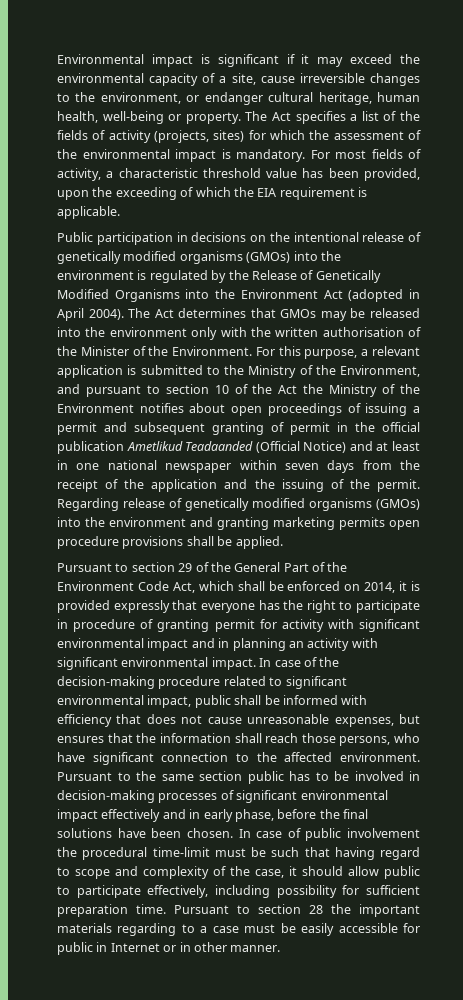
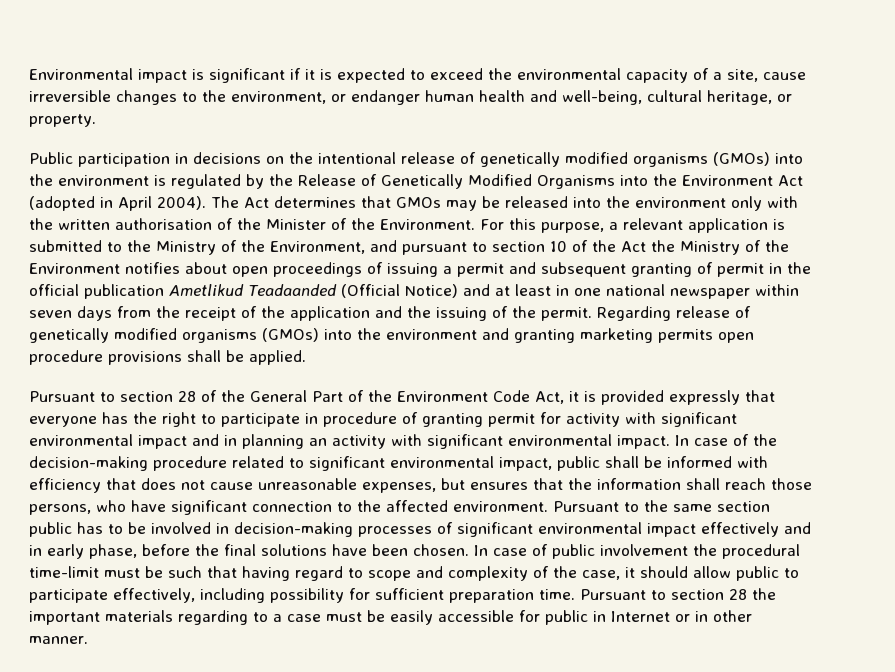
[317,57,344,67] may -> [320,68,425,83] is expected to
[268,92,420,105] [57,111,421,124] [57,130,421,143] [57,149,421,162] [57,168,420,181] [57,187,367,200] [57,206,120,219] cultural heritage, human health, well-being or property. The Act specifies a list of the fields of activity (projects, sites) for which the assessment of the environmental impact is mandatory. For most fields of activity, a characteristic threshold value has been provided, upon the exceeding of which the EIA requirement is applicable. -> [425,90,792,105] [29,114,96,127] human health and well-being, cultural heritage, or property.
[178,563,193,572] 29 -> [178,391,196,402] 28
[198,581,396,593] which shall be enforced on 2014, -> (564, 397) none

